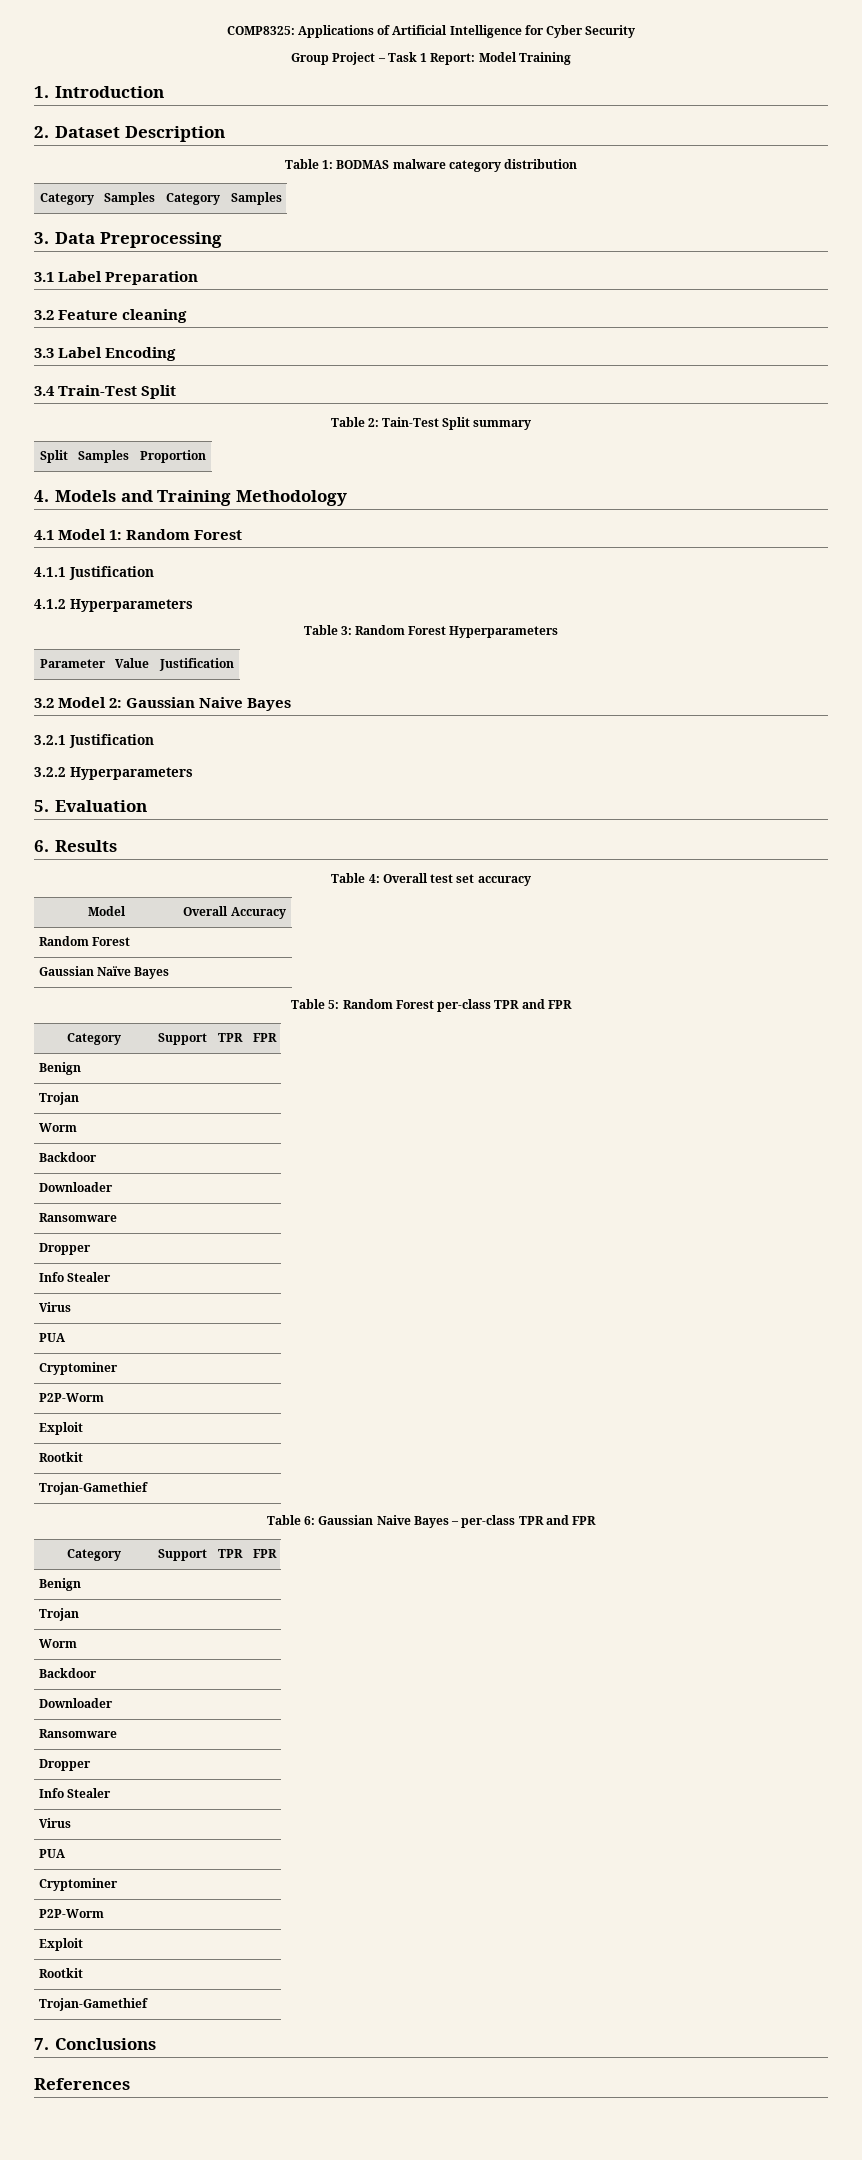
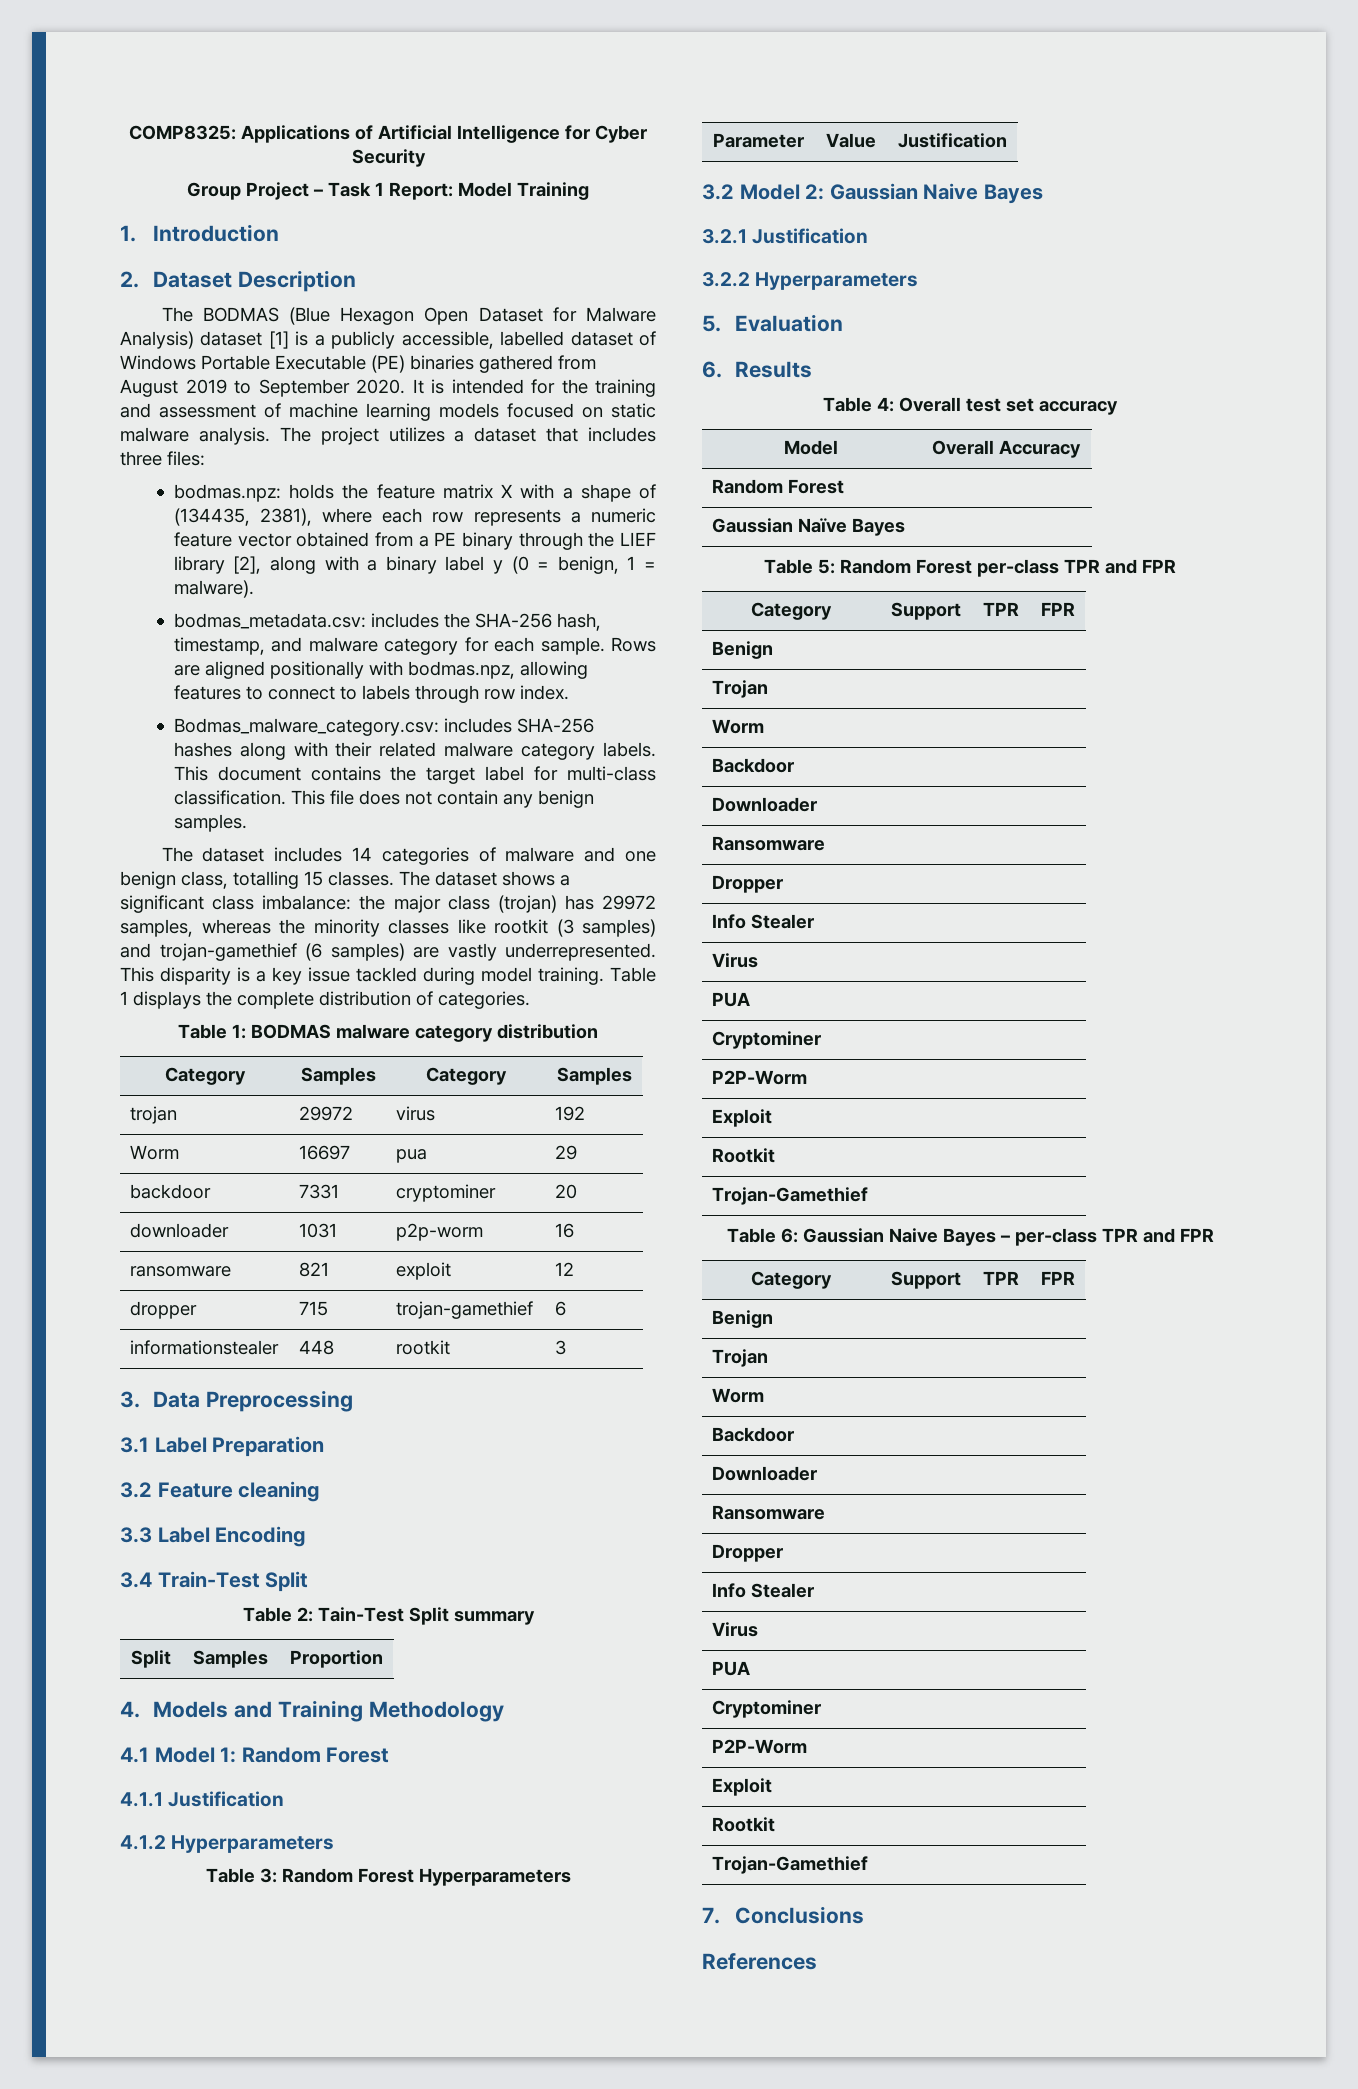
(225, 134) none -> [161,307,656,325] [120,331,657,349] [120,355,596,373] [120,379,656,397] [120,403,656,421] [120,427,656,445] [120,451,205,466] [173,484,656,502] [173,508,656,526] [173,532,657,550] [173,556,656,574] [173,580,254,598] [173,613,601,631] [173,637,656,655] [173,661,588,679] [173,685,569,703] [173,718,594,736] [173,742,656,760] [173,766,656,784] [173,790,594,808] [173,814,247,832] [161,847,656,865] [120,871,570,889] [120,895,656,913] [120,919,656,937] [120,943,656,961] [120,967,656,985] [120,991,530,1009] // The BODMAS (Blue Hexagon Open Dataset for Malware Analysis) dataset [1] is a publicly accessible, labelled dataset of Windows Portable Executable (PE) binaries gathered from August 2019 to September 2020. It is intended for the training and assessment of machine learning models focused on static malware analysis. The project utilizes a dataset that includes three files: // bodmas.npz: holds the feature matrix X with a shape of (134435, 2381), where each row represents a numeric feature vector obtained from a PE binary through the LIEF library [2], along with a binary label y (0 = benign, 1 = malware). // bodmas_metadata.csv: includes the SHA-256 hash, timestamp, and malware category for each sample. Rows are aligned positionally with bodmas.npz, allowing features to connect to labels through row index. // Bodmas_malware_category.csv: includes SHA-256 hashes along with their related malware category labels. This document contains the target label for multi-class classification. This file does not contain any benign samples. // The dataset includes 14 categories of malware and one benign class, totalling 15 classes. The dataset shows a significant class imbalance: the major class (trojan) has 29972 samples, whereas the minority classes like rootkit (3 samples) and trojan-gamethief (6 samples) are vastly underrepresented. This disparity is a key issue tackled during model training. Table 1 displays the complete distribution of categories.
(282, 198) none -> [130,1106,178,1124] [299,1106,354,1121] [396,1106,436,1121] [555,1106,586,1121] [130,1145,180,1160] [299,1145,351,1160] [396,1149,428,1163] [555,1145,578,1160] [130,1184,212,1199] [299,1184,340,1199] [396,1184,497,1202] [555,1184,578,1199] [130,1223,230,1238] [299,1223,338,1238] [396,1223,484,1241] [555,1223,575,1238] [130,1266,232,1277] [299,1262,330,1277] [396,1262,452,1280] [555,1262,575,1276] [130,1301,198,1319] [299,1301,329,1316] [396,1301,534,1319] [555,1301,567,1316] [130,1340,280,1355] [299,1340,335,1355] [396,1340,451,1355] [555,1340,567,1355] // trojan | 29972 | virus | 192 // Worm | 16697 | pua | 29 // backdoor | 7331 | cryptominer | 20 // downloader | 1031 | p2p-worm | 16 // ransomware | 821 | exploit | 12 // dropper | 715 | trojan-gamethief | 6 // informationstealer | 448 | rootkit | 3

